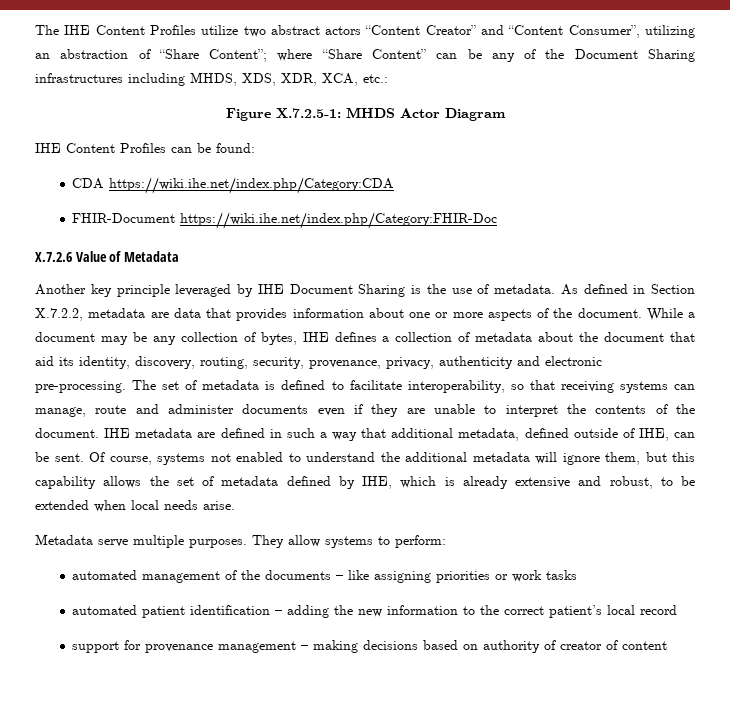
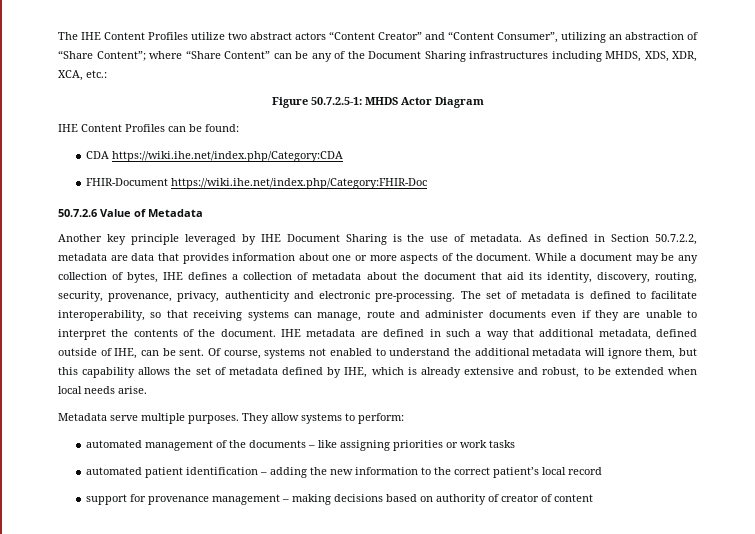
[275,108,341,118] X.7.2.5-1: -> [310,97,362,105] 50.7.2.5-1:
[35,252,72,262] X.7.2.6 -> [58,209,97,217] 50.7.2.6
[35,308,83,321] X.7.2.2, -> [655,234,698,245] 50.7.2.2,

